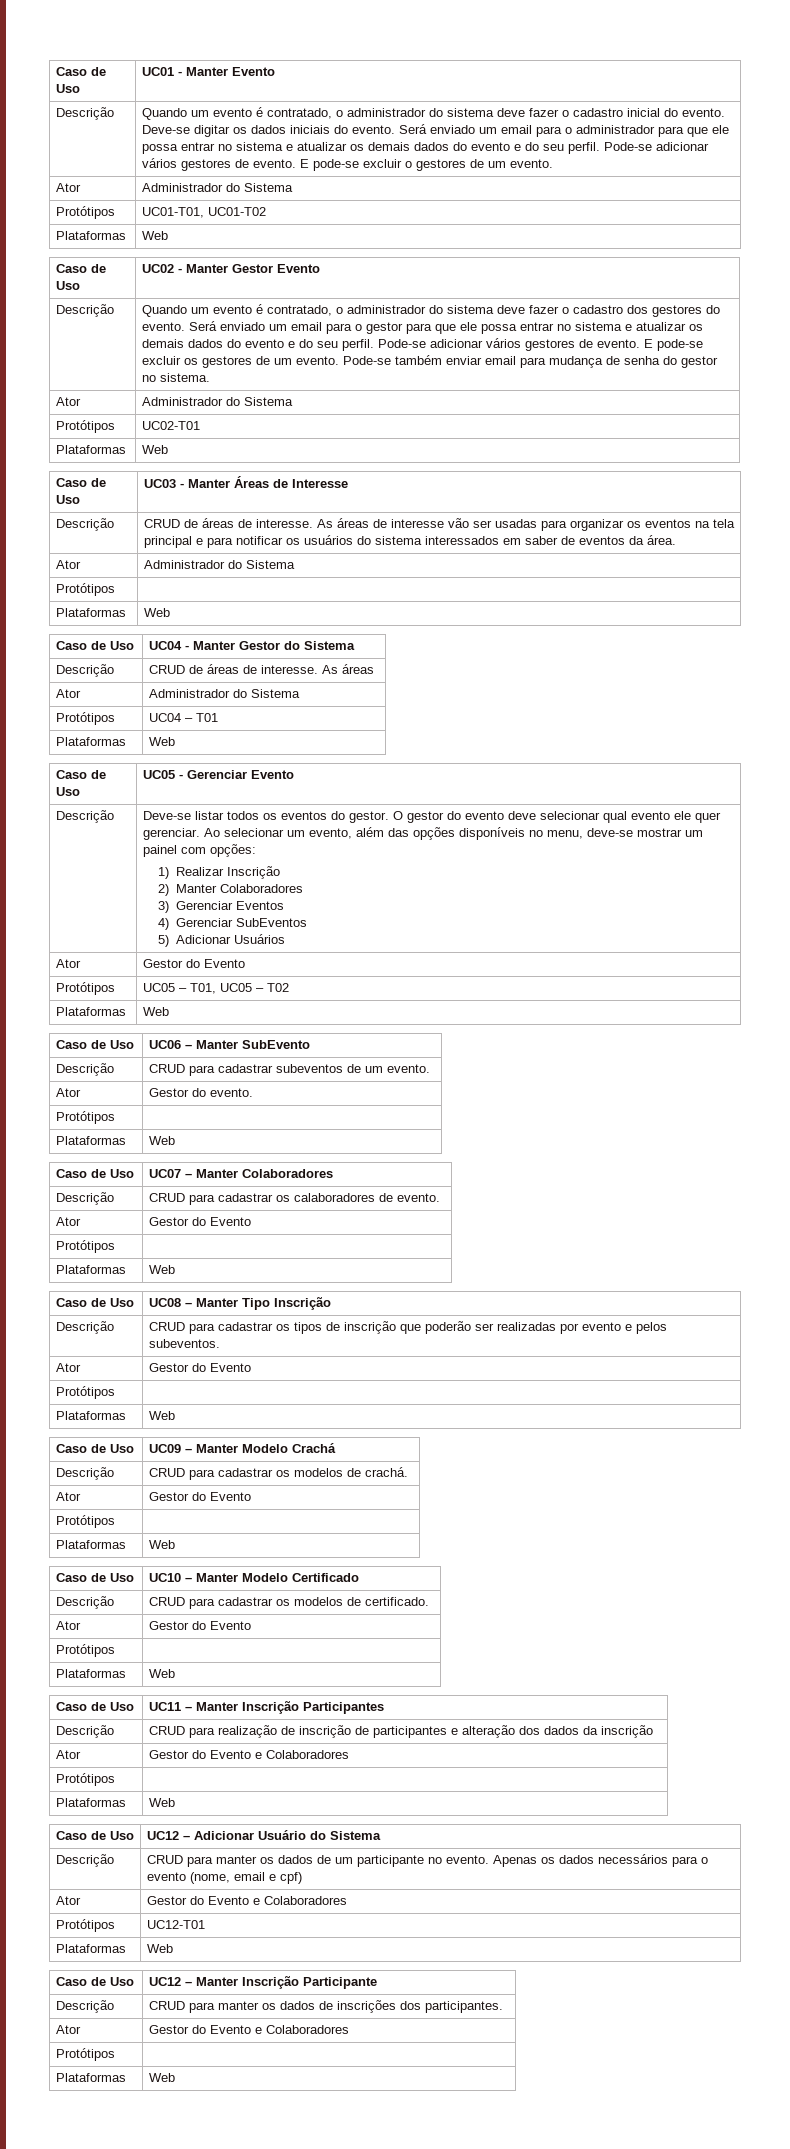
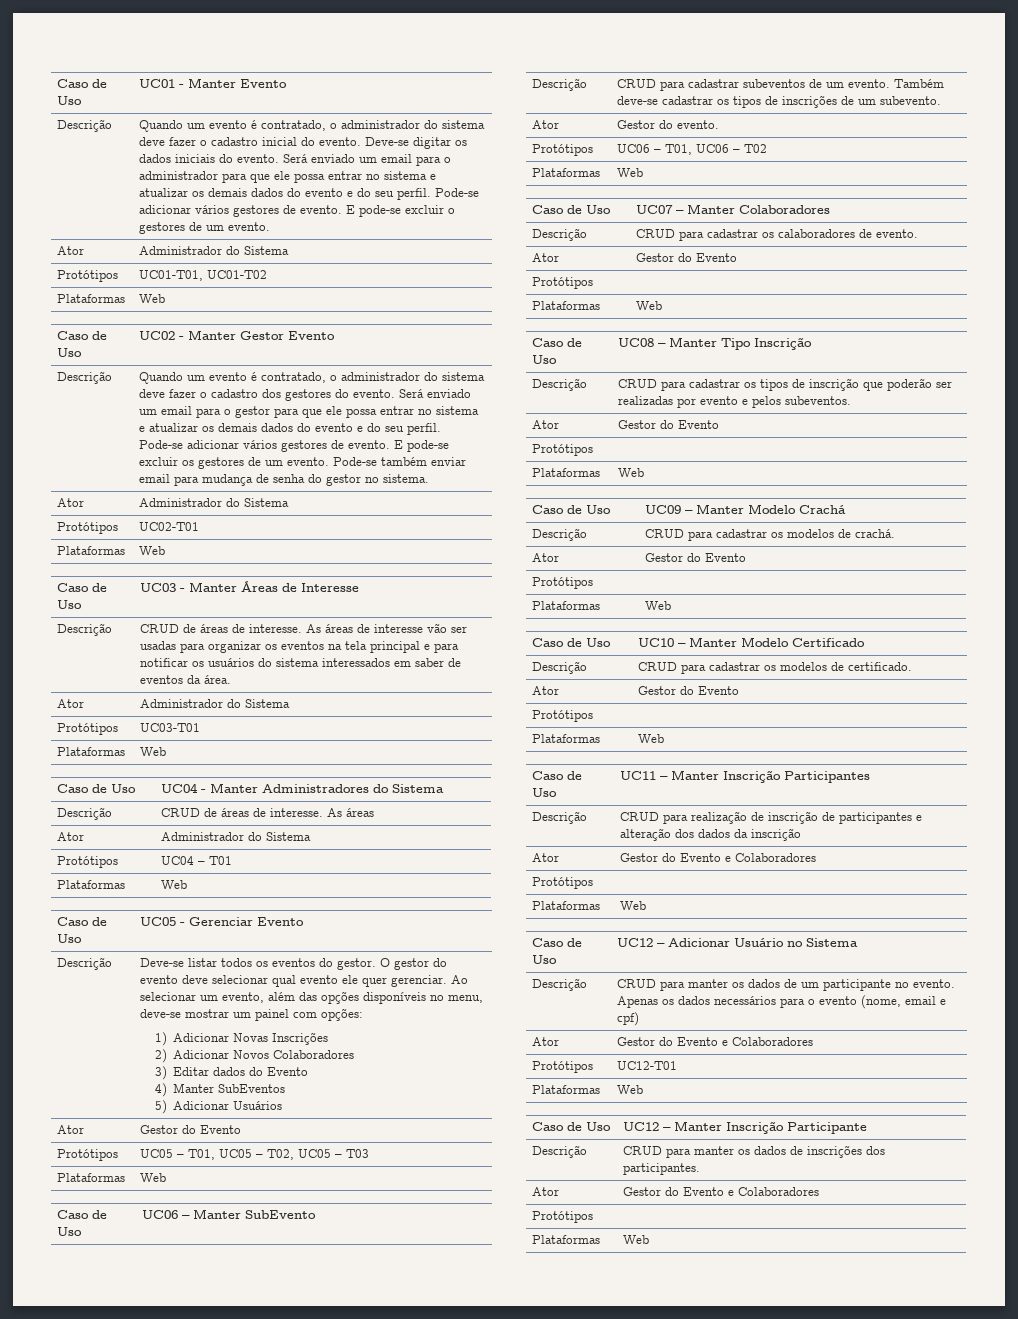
(115, 589) none -> [140,723,201,732] UC03-T01
[238,641,280,650] Gestor -> [262,784,370,793] Administradores
[175,866,280,879] [158,884,303,896] [158,901,284,913] [158,918,233,930] Realizar Inscrição // 2) Manter Colaboradores // 3) Gerenciar Eventos // 4) Gerenciar -> [173,1032,329,1045] [154,1049,355,1063] [154,1066,309,1080] [154,1083,215,1097] Adicionar Novas Inscrições // 2) Adicionar Novos Colaboradores // 3) Editar dados do Evento // 4) Manter
[266,983,289,992] T02 -> [267,1149,370,1160] T02, UC05 – T03
(430, 1068) none -> [894,79,945,88] [617,95,942,108] Também deve-se cadastrar os tipos de inscrições de um subevento.
(115, 1117) none -> [617,144,768,155] UC06 – T01, UC06 – T02
[309,1831,326,1840] do -> [787,941,804,947] no

